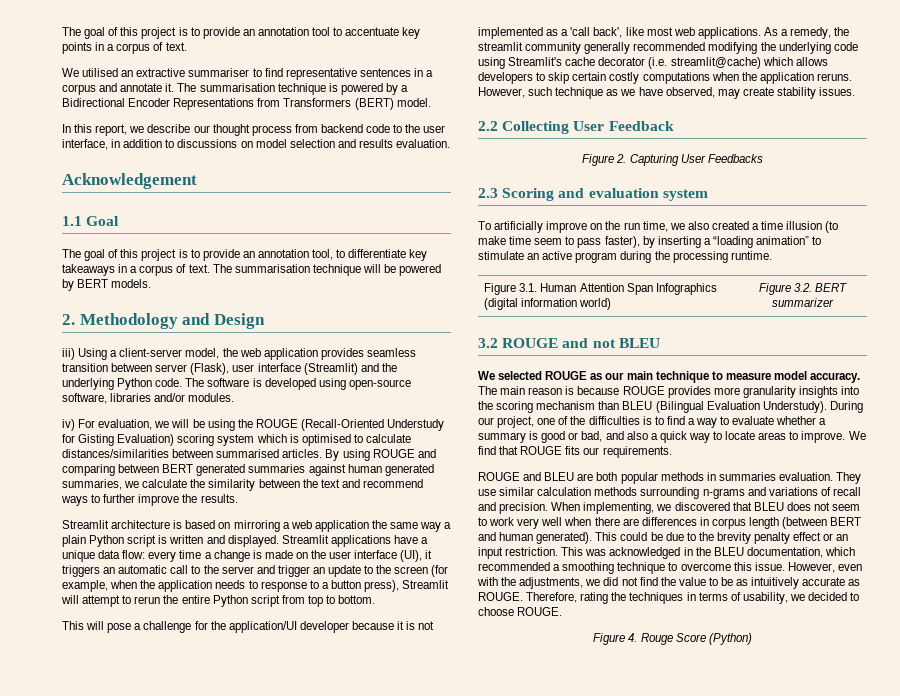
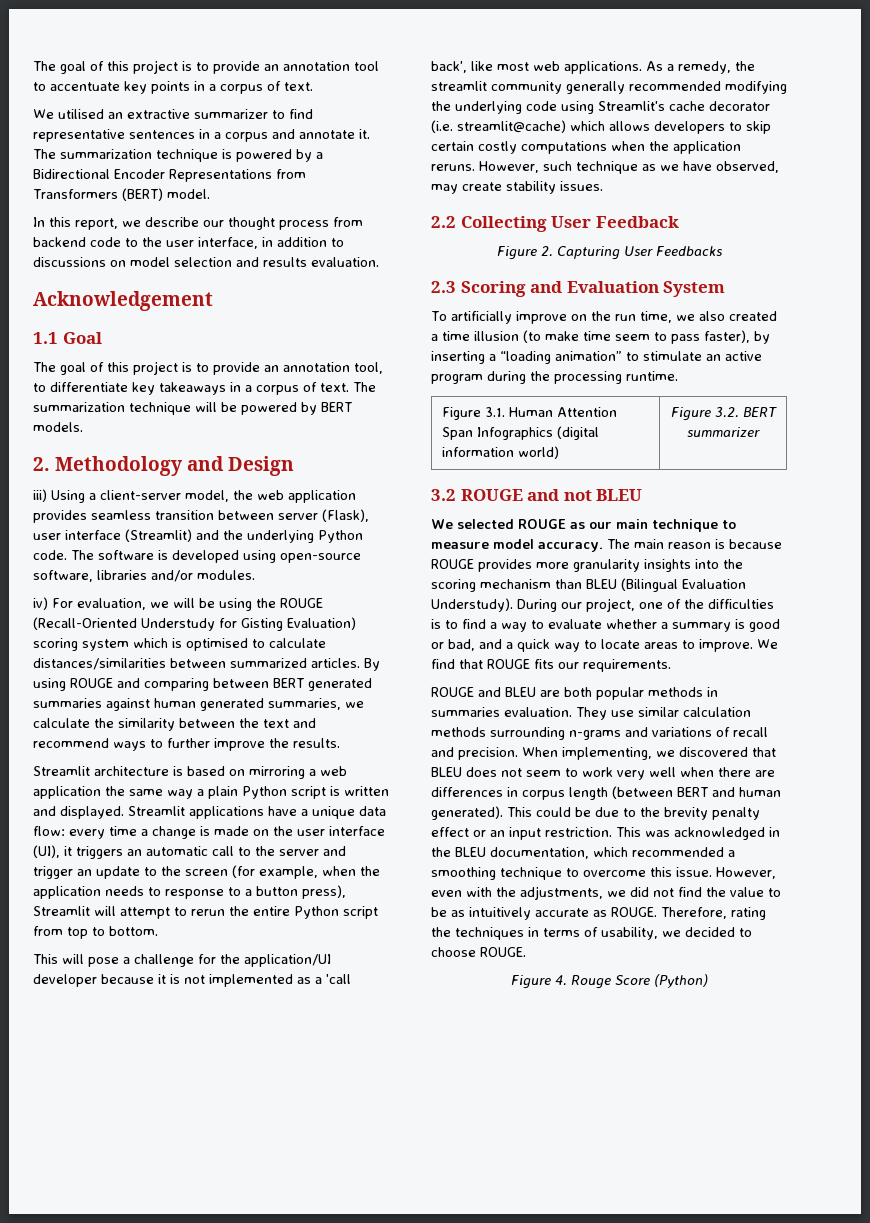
[188,68,250,77] summariser -> [194,109,268,119] summarizer
[199,83,275,92] summarisation -> [60,149,152,159] summarization
[234,264,310,273] summarisation -> [33,402,125,412] summarization
[216,449,280,458] summarised -> [230,658,307,668] summarized
[588,188,708,201] evaluation system -> [566,281,726,297] Evaluation System
[626,431,648,440] also -> (502, 644) none

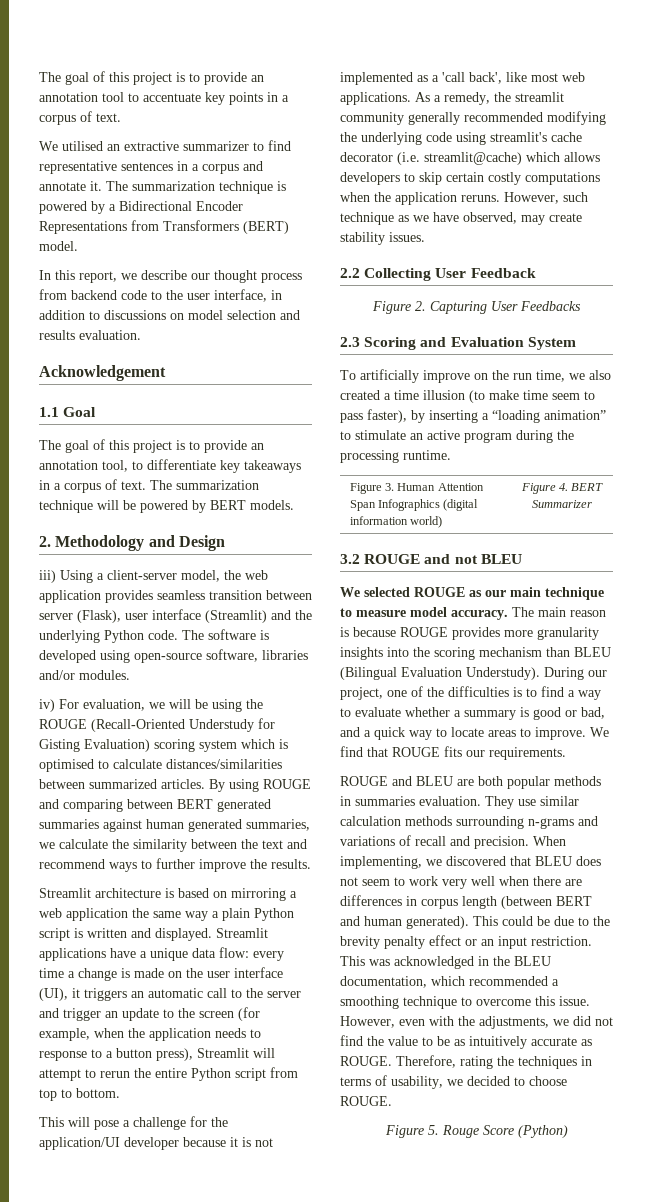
[598,101,665,111] Streamlit's -> [490,132,547,142] streamlit's
[484,407,505,417] 3.1. -> [384,483,394,491] 3.
[714,407,777,418] [687,427,760,437] 3.2. BERT summarizer -> [559,483,604,491] [532,500,592,508] 4. BERT Summarizer
[554,975,567,986] 4. -> [427,1125,439,1135] 5.

